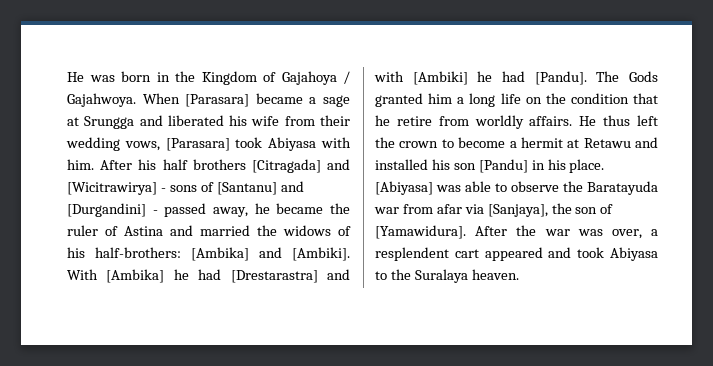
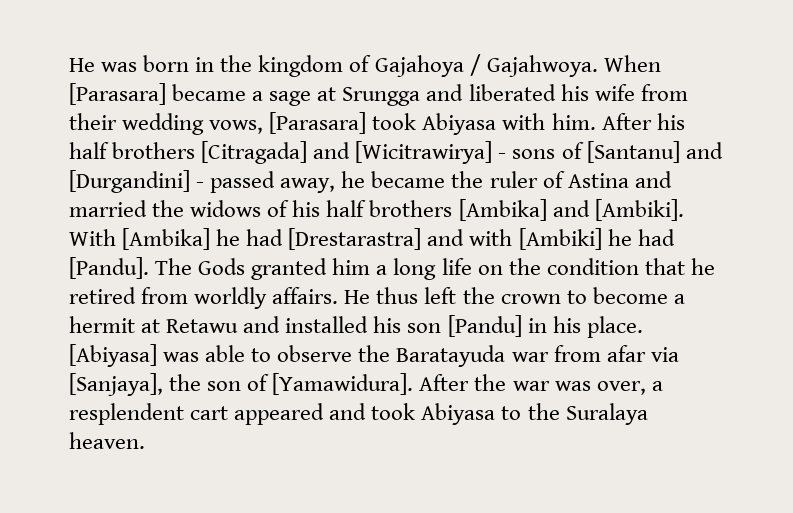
[201,71,257,85] Kingdom -> [258,55,344,77] kingdom
[95,247,181,258] half-brothers: -> [326,200,453,217] half brothers
[396,116,432,126] retire -> [69,287,136,304] retired

